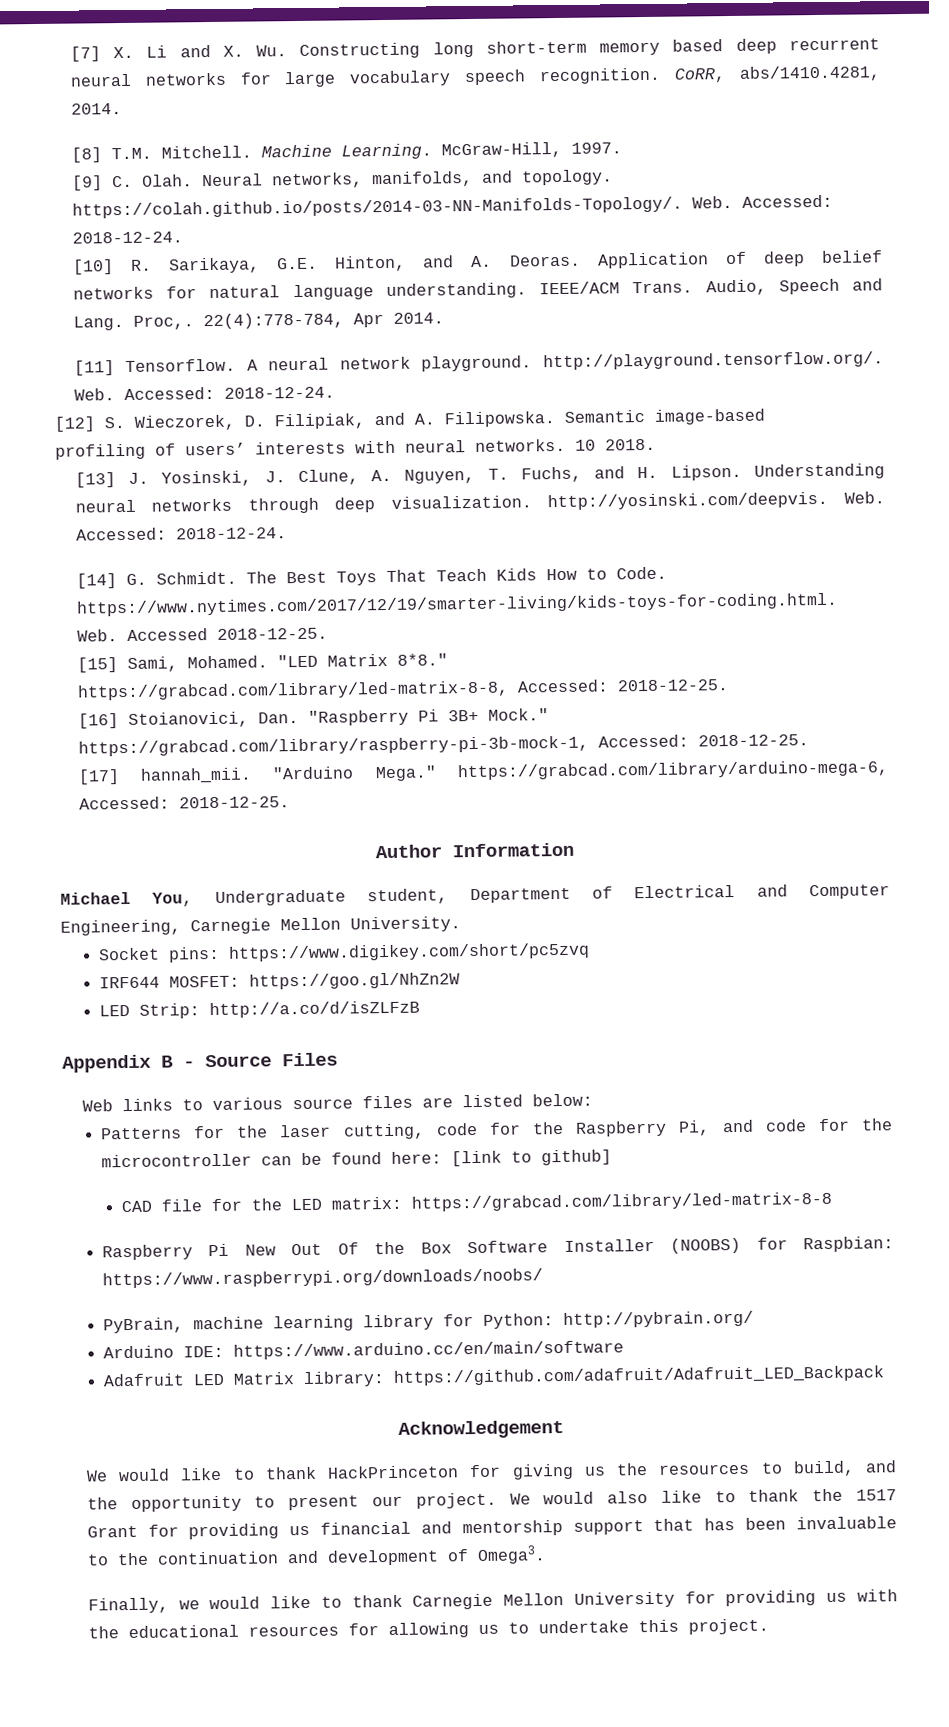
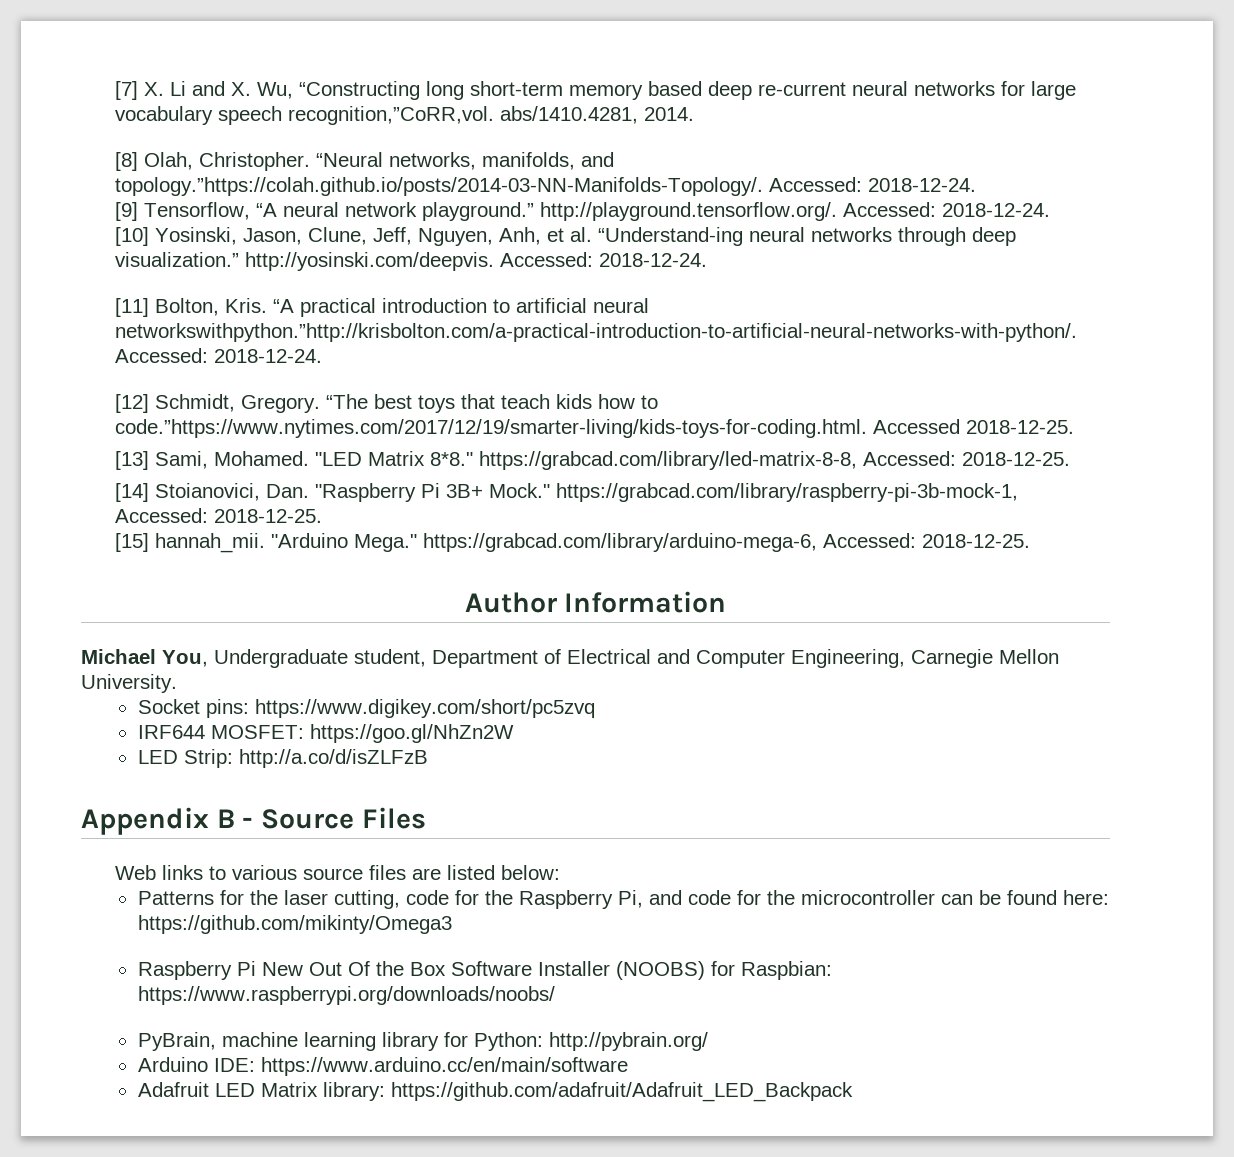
[256,42,421,59] Wu. Constructing -> [257,81,421,100] Wu, “Constructing
[788,38,880,51] recurrent -> [758,82,847,96] re-current
[539,67,727,85] recognition. CoRR, -> [288,106,495,125] recognition,”CoRR,vol.
[110,141,622,160] [71,169,613,191] [71,194,833,219] [71,231,183,244] [72,250,883,275] [72,278,883,301] [72,312,444,331] [73,351,884,376] [73,386,335,401] [54,408,765,432] [55,438,656,460] [74,463,885,488] [74,491,885,514] [75,527,287,541] [75,566,667,589] [75,592,838,617] [76,629,118,642] T.M. Mitchell. Machine Learning. McGraw-Hill, 1997. // [9] C. Olah. Neural networks, manifolds, and topology. https://colah.github.io/posts/2014-03-NN-Manifolds-Topology/. Web. Accessed: 2018-12-24. // [10] R. Sarikaya, G.E. Hinton, and A. Deoras. Application of deep belief networks for natural language understanding. IEEE/ACM Trans. Audio, Speech and Lang. Proc,. 22(4):778-784, Apr 2014. // [11] Tensorflow. A neural network playground. http://playground.tensorflow.org/. Web. Accessed: 2018-12-24. // [12] S. Wieczorek, D. Filipiak, and A. Filipowska. Semantic image-based // profiling of users’ interests with neural networks. 10 2018. // [13] J. Yosinski, J. Clune, A. Nguyen, T. Fuchs, and H. Lipson. Understanding neural networks through deep visualization. http://yosinski.com/deepvis. Web. Accessed: 2018-12-24. // [14] G. Schmidt. The Best Toys That Teach Kids How to Code. https://www.nytimes.com/2017/12/19/smarter-living/kids-toys-for-coding.html. Web. -> [144,152,615,171] [115,177,977,196] [115,202,1051,221] [115,227,1017,246] [115,252,708,271] [115,298,650,317] [115,323,1078,342] [115,348,323,363] [115,394,659,413] [115,419,868,438] Olah, Christopher. “Neural networks, manifolds, and topology.”https://colah.github.io/posts/2014-03-NN-Manifolds-Topology/. Accessed: 2018-12-24. // [9] Tensorflow, “A neural network playground.” http://playground.tensorflow.org/. Accessed: 2018-12-24. // [10] Yosinski, Jason, Clune, Jeff, Nguyen, Anh, et al. “Understand-ing neural networks through deep visualization.” http://yosinski.com/deepvis. Accessed: 2018-12-24. // [11] Bolton, Kris. “A practical introduction to artificial neural networkswithpython.”http://krisbolton.com/a-practical-introduction-to-artificial-neural-networks-with-python/. Accessed: 2018-12-24. // [12] Schmidt, Gregory. “The best toys that teach kids how to code.”https://www.nytimes.com/2017/12/19/smarter-living/kids-toys-for-coding.html.
[76,657,118,673] [15] -> [115,451,150,470] [13]
[77,713,119,729] [16] -> [115,483,150,502] [14]
[77,769,120,785] [17] -> [115,533,150,552] [15]
[450,1149,612,1167] [120,1191,832,1213] [link to github] // CAD file for the LED matrix: https://grabcad.com/library/led-matrix-8-8 -> [137,915,452,934] https://github.com/mikinty/Omega3
[398,1420,564,1439] [85,1460,897,1482] [86,1488,897,1513] [86,1516,897,1540] [86,1545,546,1566] [87,1589,898,1614] [87,1618,769,1639] // Acknowledgement // We would like to thank HackPrinceton for giving us the resources to build, and the opportunity to present our project. We would also like to thank the 1517 Grant for providing us financial and mentorship support that has been invaluable to the continuation and development of Omega3. // Finally, we would like to thank Carnegie Mellon University for providing us with the educational resources for allowing us to undertake this project. -> (853, 1092) none

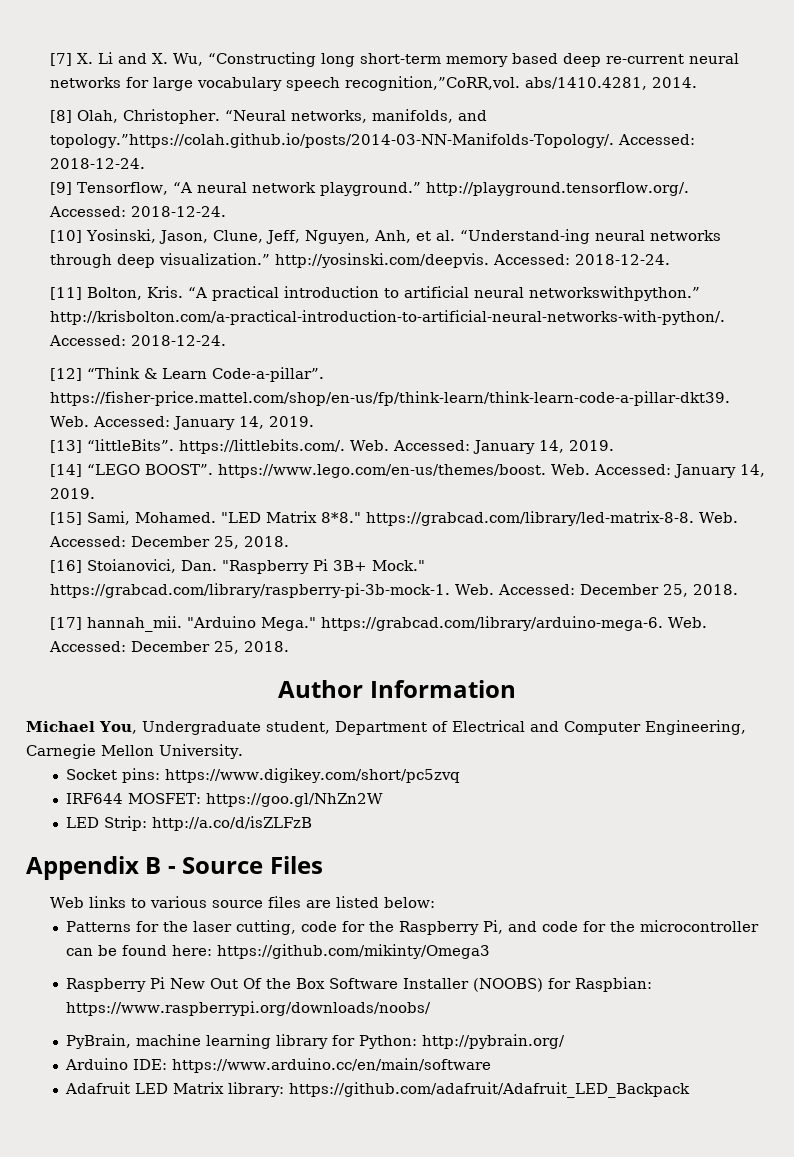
[115,323,1078,342] networkswithpython.”http://krisbolton.com/a-practical-introduction-to-artificial-neural-networks-with-python/. -> [528,286,700,301] [49,310,725,325] networkswithpython.” http://krisbolton.com/a-practical-introduction-to-artificial-neural-networks-with-python/.
[155,394,659,413] [115,419,1075,438] [115,451,150,470] Schmidt, Gregory. “The best toys that teach kids how to code.”https://www.nytimes.com/2017/12/19/smarter-living/kids-toys-for-coding.html. Accessed 2018-12-25. // [13] -> [86,367,324,382] [49,391,730,406] [49,416,314,430] [49,439,614,454] [49,464,765,478] [49,488,95,499] [49,512,82,525] “Think & Learn Code-a-pillar”. https://fisher-price.mattel.com/shop/en-us/fp/think-learn/think-learn-code-a-pillar-dkt39. Web. Accessed: January 14, 2019. // [13] “littleBits”. https://littlebits.com/. Web. Accessed: January 14, 2019. // [14] “LEGO BOOST”. https://www.lego.com/en-us/themes/boost. Web. Accessed: January 14, 2019. // [15]
[479,451,1071,470] [115,483,150,502] https://grabcad.com/library/led-matrix-8-8, Accessed: 2018-12-25. // [14] -> [365,511,738,526] [48,536,289,549] [49,560,82,573] https://grabcad.com/library/led-matrix-8-8. Web. Accessed: December 25, 2018. // [16]
[556,483,1019,502] [115,508,323,523] [115,533,1031,553] https://grabcad.com/library/raspberry-pi-3b-mock-1, Accessed: 2018-12-25. // [15] hannah_mii. "Arduino Mega." https://grabcad.com/library/arduino-mega-6, Accessed: 2018-12-25. -> [49,583,738,598] [49,616,707,632] [48,641,289,654] https://grabcad.com/library/raspberry-pi-3b-mock-1. Web. Accessed: December 25, 2018. // [17] hannah_mii. "Arduino Mega." https://grabcad.com/library/arduino-mega-6. Web. Accessed: December 25, 2018.

